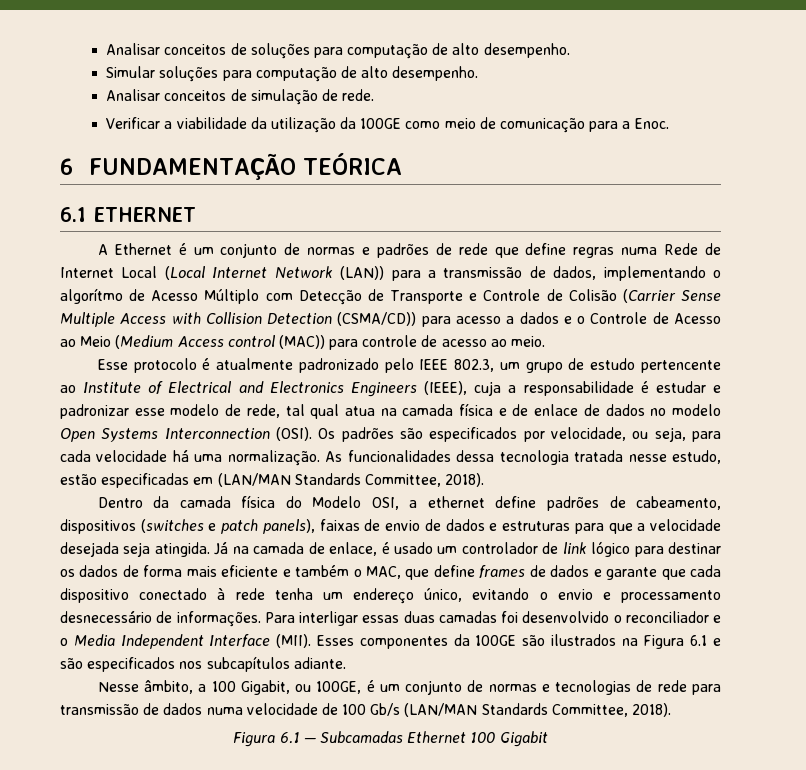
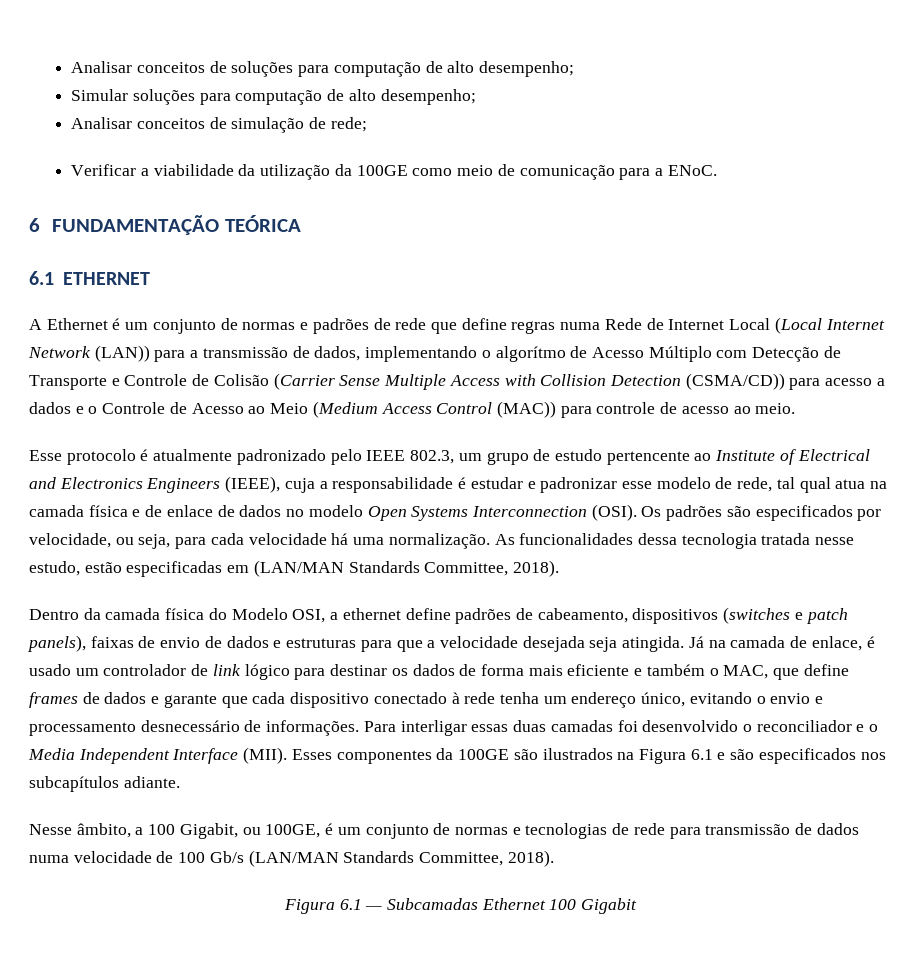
[483,43,570,58] desempenho. -> [479,61,575,77] desempenho;
[392,66,479,81] desempenho. -> [380,89,476,105] desempenho;
[342,89,375,101] rede. -> [330,117,367,132] rede;
[634,118,669,129] Enoc. -> [667,165,717,176] ENoC.
[227,335,275,347] control -> [436,402,493,414] Control

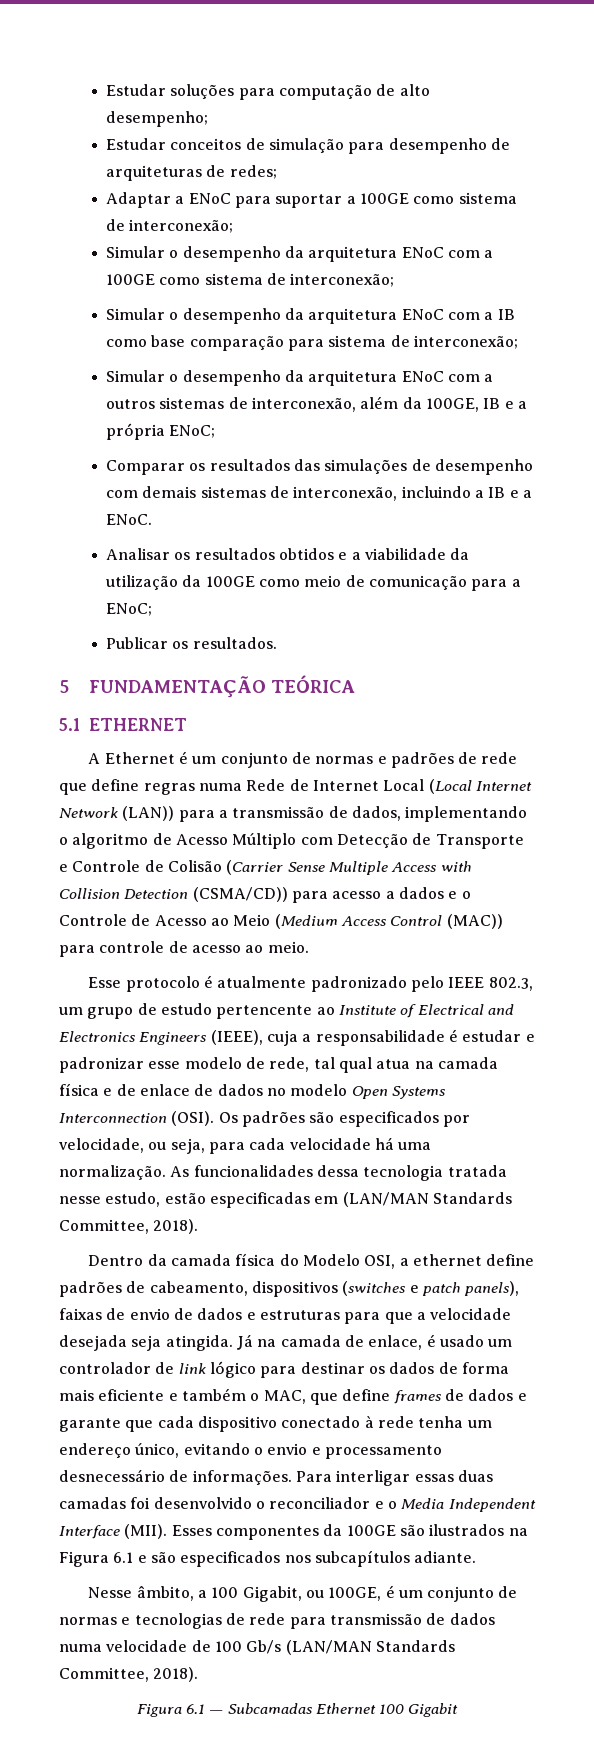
[71,61,575,77] [71,89,476,105] [71,117,367,133] [71,164,137,176] Analisar conceitos de soluções para computação de alto desempenho; // Simular soluções para computação de alto desempenho; // Analisar conceitos de simulação de rede; // Verificar -> [106,84,430,100] [106,111,209,127] [106,138,511,154] [106,165,277,181] [106,192,517,208] [106,219,234,233] [106,246,494,262] [106,273,395,287] [106,308,515,324] [106,335,519,351] [106,370,494,386] [106,396,528,412] [106,423,216,440] [106,459,534,475] [106,486,533,501] [106,514,153,525] [106,548,348,560] Estudar soluções para computação de alto desempenho; // Estudar conceitos de simulação para desempenho de arquiteturas de redes; // Adaptar a ENoC para suportar a 100GE como sistema de interconexão; // Simular o desempenho da arquitetura ENoC com a 100GE como sistema de interconexão; // Simular o desempenho da arquitetura ENoC com a IB como base comparação para sistema de interconexão; // Simular o desempenho da arquitetura ENoC com a outros sistemas de interconexão, além da 100GE, IB e a própria ENoC; // Comparar os resultados das simulações de desempenho com demais sistemas de interconexão, incluindo a IB e a ENoC. // Analisar os resultados obtidos e
[667,165,717,176] [29,218,40,232] ENoC. // 6 -> [106,603,153,616] [106,637,277,649] [59,680,69,693] ENoC; // Publicar os resultados. // 5
[29,271,54,285] 6.1 -> [59,718,80,731] 5.1
[495,346,566,362] algorítmo -> [72,833,149,849] algoritmo

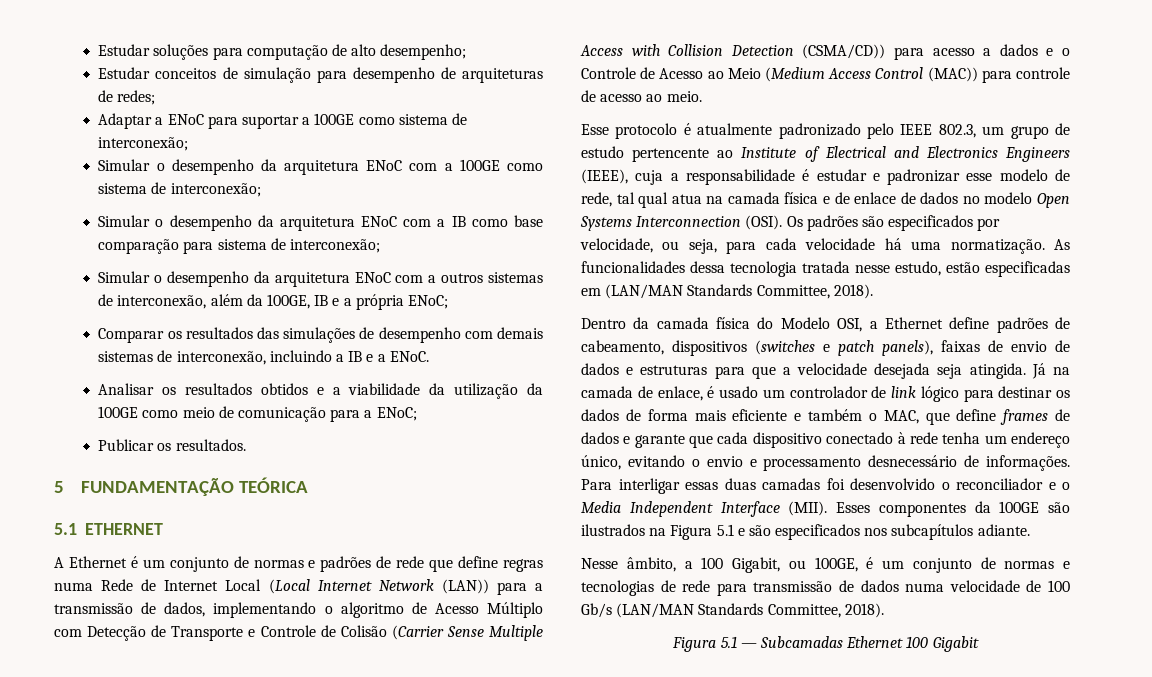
[59,1165,166,1180] normalização. -> [950,239,1045,254] normatização.
[412,1254,482,1266] ethernet -> [884,317,943,329] Ethernet
[113,1552,134,1563] 6.1 -> [716,524,734,536] 5.1
[185,1704,205,1714] 6.1 -> [720,636,737,648] 5.1

